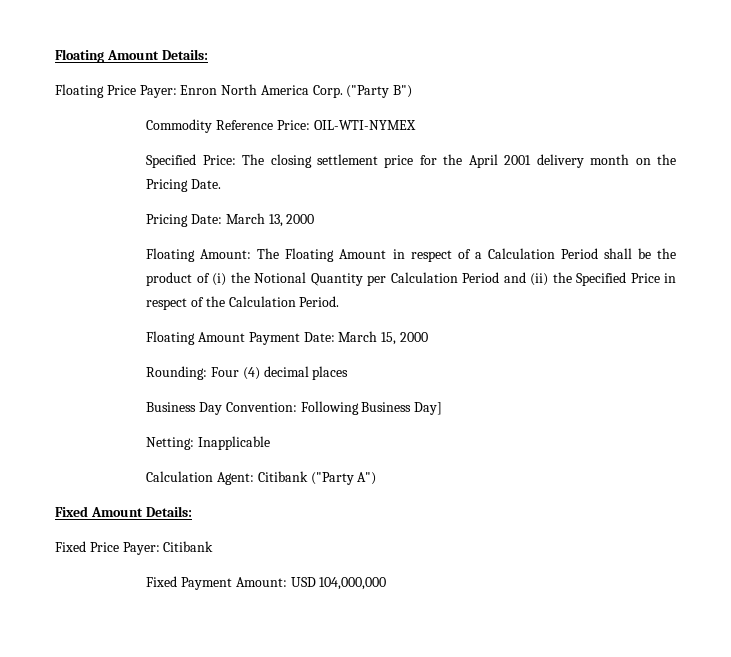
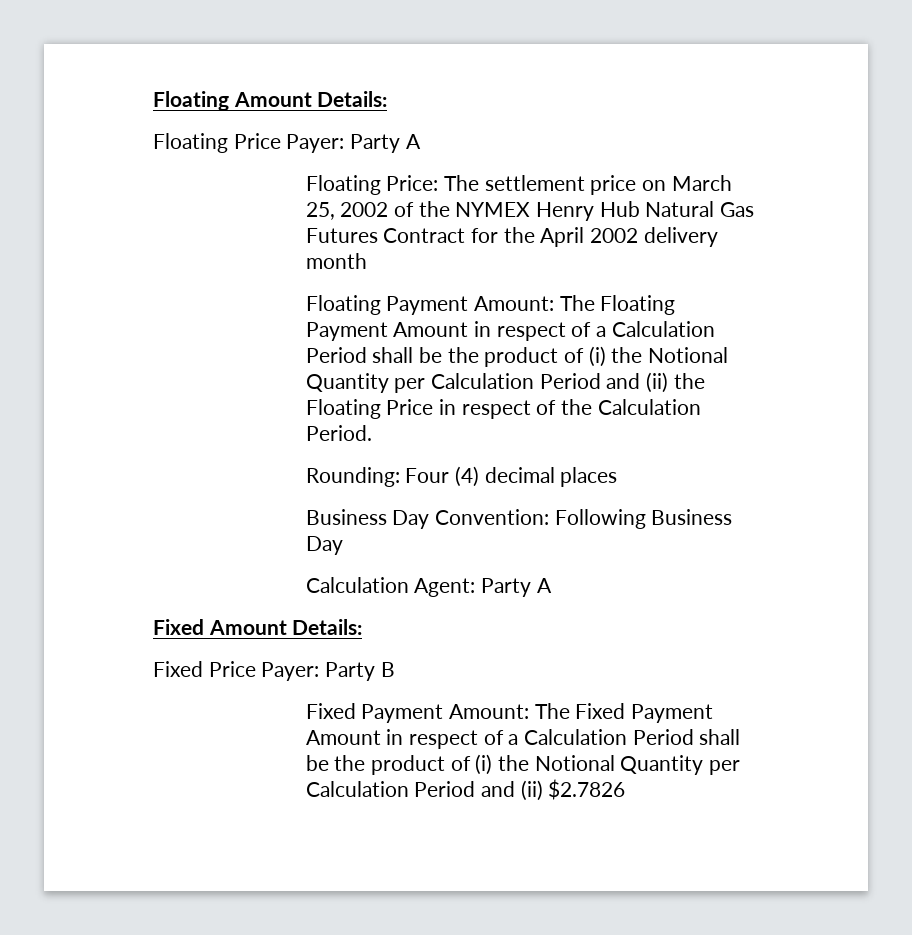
[180,84,413,98] [146,119,416,133] [146,154,197,168] Enron North America Corp. ("Party B") // Commodity Reference Price: OIL-WTI-NYMEX // Specified -> [350,134,421,153] [305,175,381,195] Party A // Floating
[270,154,312,168] closing -> (480, 183) none
(414, 161) none -> [642,175,732,191] [305,201,755,221] [305,228,466,243] on March 25, 2002 of the NYMEX Henry Hub Natural Gas Futures Contract
[504,155,532,165] 2001 -> [590,228,639,243] 2002
[635,154,676,165] [146,179,221,192] [146,213,315,227] [146,248,196,262] on the Pricing Date. // Pricing Date: March 13, 2000 // Floating -> [305,295,469,315] // Floating Payment
(335, 255) none -> [305,322,388,341] Payment
[576,272,627,286] Specified -> [305,399,381,419] Floating
[146,331,428,345] // Floating Amount Payment Date: March 15, 2000 -> (372, 433) none
[414,402,443,415] [146,436,270,450] Day] // Netting: Inapplicable -> [305,536,343,555] Day
[257,471,377,485] Citibank ("Party A") -> [481,578,552,597] Party A
[163,541,214,552] Citibank -> [325,662,395,681] Party B
[290,577,387,590] USD 104,000,000 -> [534,703,714,723] [305,729,741,749] [305,754,741,775] [305,779,626,801] The Fixed Payment Amount in respect of a Calculation Period shall be the product of (i) the Notional Quantity per Calculation Period and (ii) $2.7826

